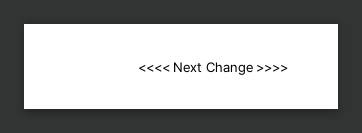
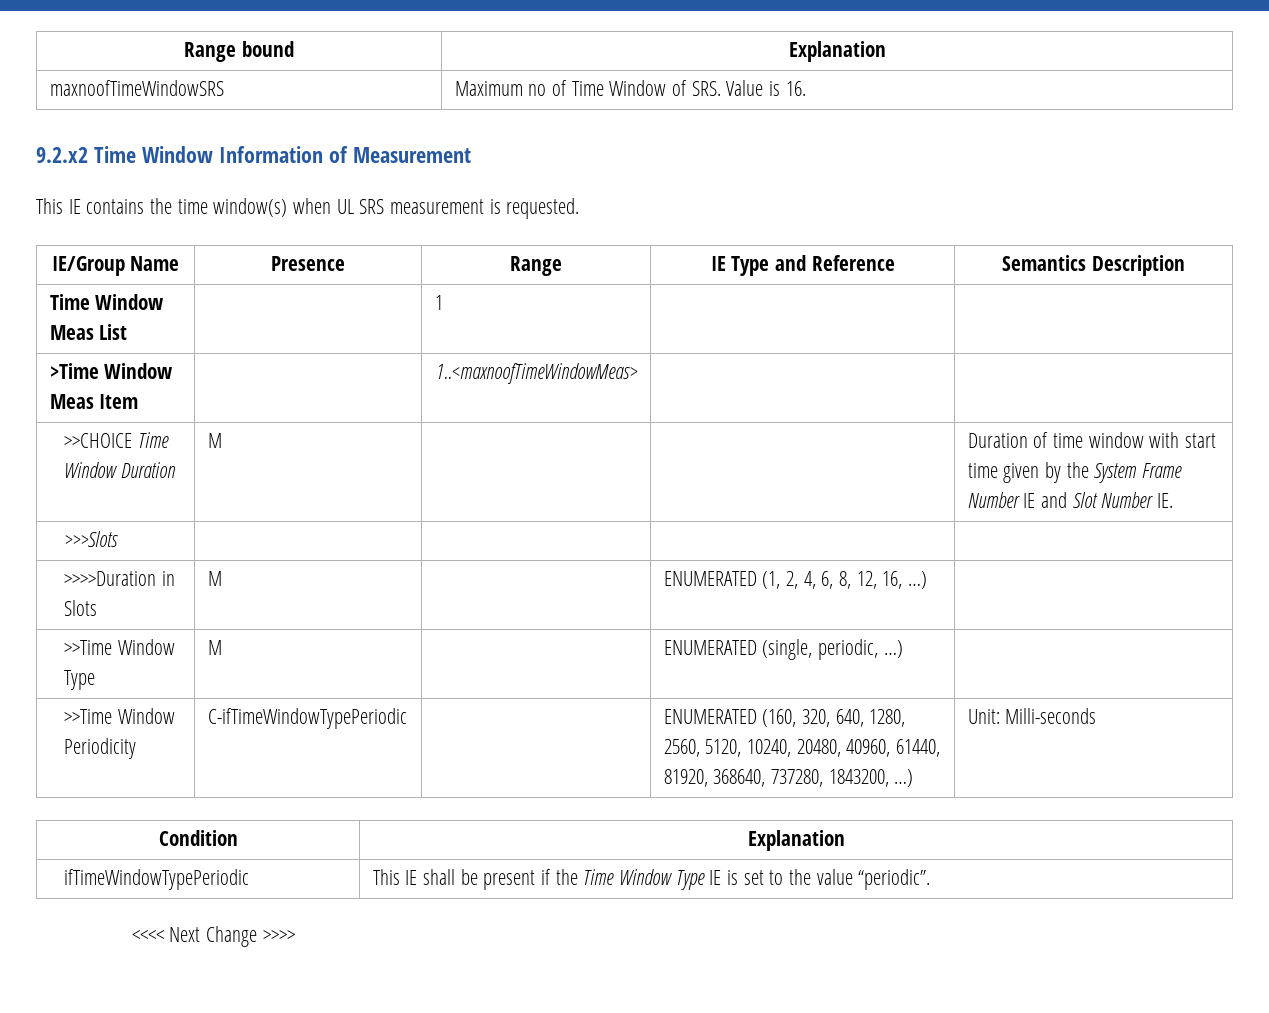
(137, 68) none -> [184,41,294,62] [788,41,886,62] [49,80,224,96] [454,80,806,96] [36,146,471,163] [36,198,580,219] [51,256,180,276] [271,256,345,271] [510,256,562,276] [710,255,895,276] [1002,255,1185,276] [49,294,164,310] [49,324,128,340] [434,295,443,310] [49,363,173,379] [49,394,139,409] [435,363,638,384] [63,432,169,448] [63,462,175,478] [207,433,222,448] [967,432,1216,448] [967,462,1182,483] [967,492,1173,508] [63,531,118,547] [63,571,175,586] [63,600,97,616] [207,571,222,586] [663,571,927,589] [63,639,175,655] [63,670,95,690] [207,640,222,655] [663,639,903,660] [63,708,175,724] [63,738,136,759] [207,708,407,729] [663,709,906,727] [663,739,940,757] [663,769,914,787] [967,708,1097,724] [158,830,238,846] [747,830,845,851] [63,869,249,890] [372,869,931,890] Range bound | Explanation // maxnoofTimeWindowSRS | Maximum no of Time Window of SRS. Value is 16. // 9.2.x2 Time Window Information of Measurement // This IE contains the time window(s) when UL SRS measurement is requested. // IE/Group Name | Presence | Range | IE Type and Reference | Semantics Description // Time Window Meas List | | 1 | | // >Time Window Meas Item | | 1..<maxnoofTimeWindowMeas> | | // >>CHOICE Time Window Duration | M | | | Duration of time window with start time given by the System Frame Number IE and Slot Number IE. // >>>Slots | | | | // >>>>Duration in Slots | M | | ENUMERATED (1, 2, 4, 6, 8, 12, 16, …) | // >>Time Window Type | M | | ENUMERATED (single, periodic, …) | // >>Time Window Periodicity | C-ifTimeWindowTypePeriodic | | ENUMERATED (160, 320, 640, 1280, 2560, 5120, 10240, 20480, 40960, 61440, 81920, 368640, 737280, 1843200, …) | Unit: Milli-seconds // Condition | Explanation // ifTimeWindowTypePeriodic | This IE shall be present if the Time Window Type IE is set to the value “periodic”. //

